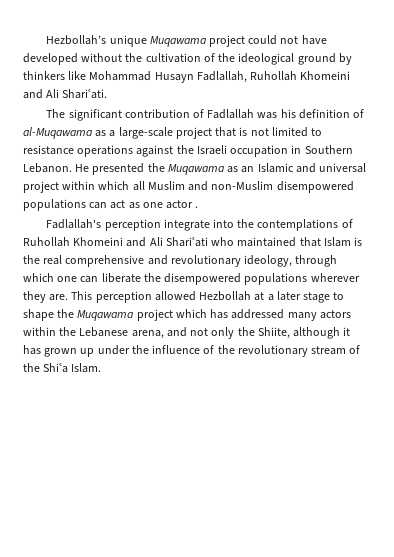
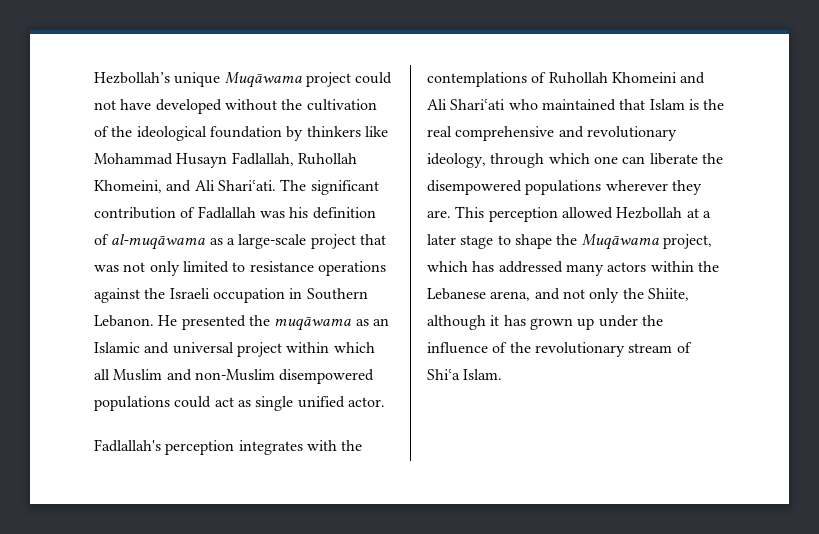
[149,36,207,47] Muqawama -> [224,72,302,88] Muqāwama
[297,53,336,65] ground -> [209,126,282,138] foundation
[300,71,351,80] Khomeini -> [94,180,162,193] Khomeini,
(108, 93) // -> (276, 185) none
[23,127,93,139] al-Muqawama -> [111,234,206,250] al-muqāwama
[239,127,269,136] is not -> [94,261,180,276] was not only
[167,164,225,175] Muqawama -> [274,317,352,331] muqāwama
[89,202,108,209] can -> [174,396,212,408] could
[142,200,199,209] one actor . -> [255,396,385,411] single unified actor.
[163,219,235,231] integrate into -> [238,440,337,455] integrates with
[77,309,173,321] Muqawama project -> [581,234,712,250] Muqāwama project,
[23,363,40,372] the -> (692, 347) none

